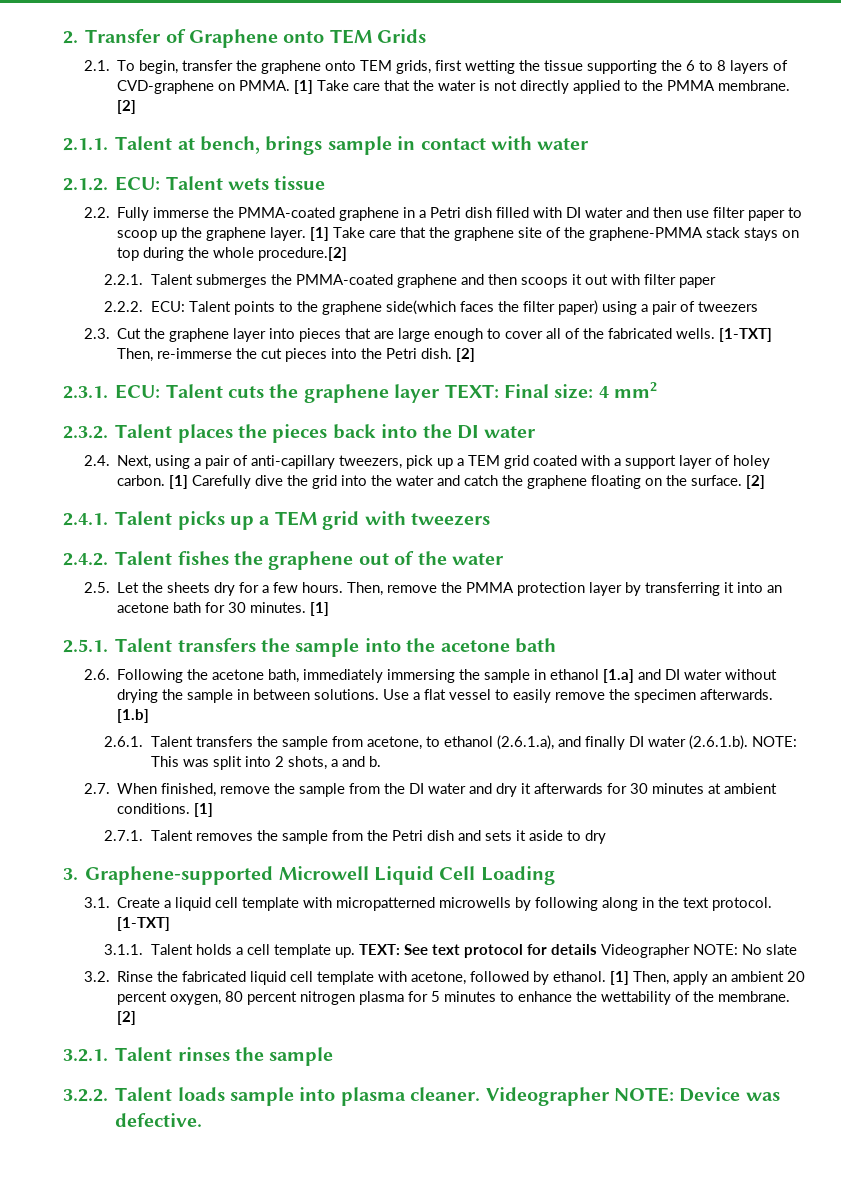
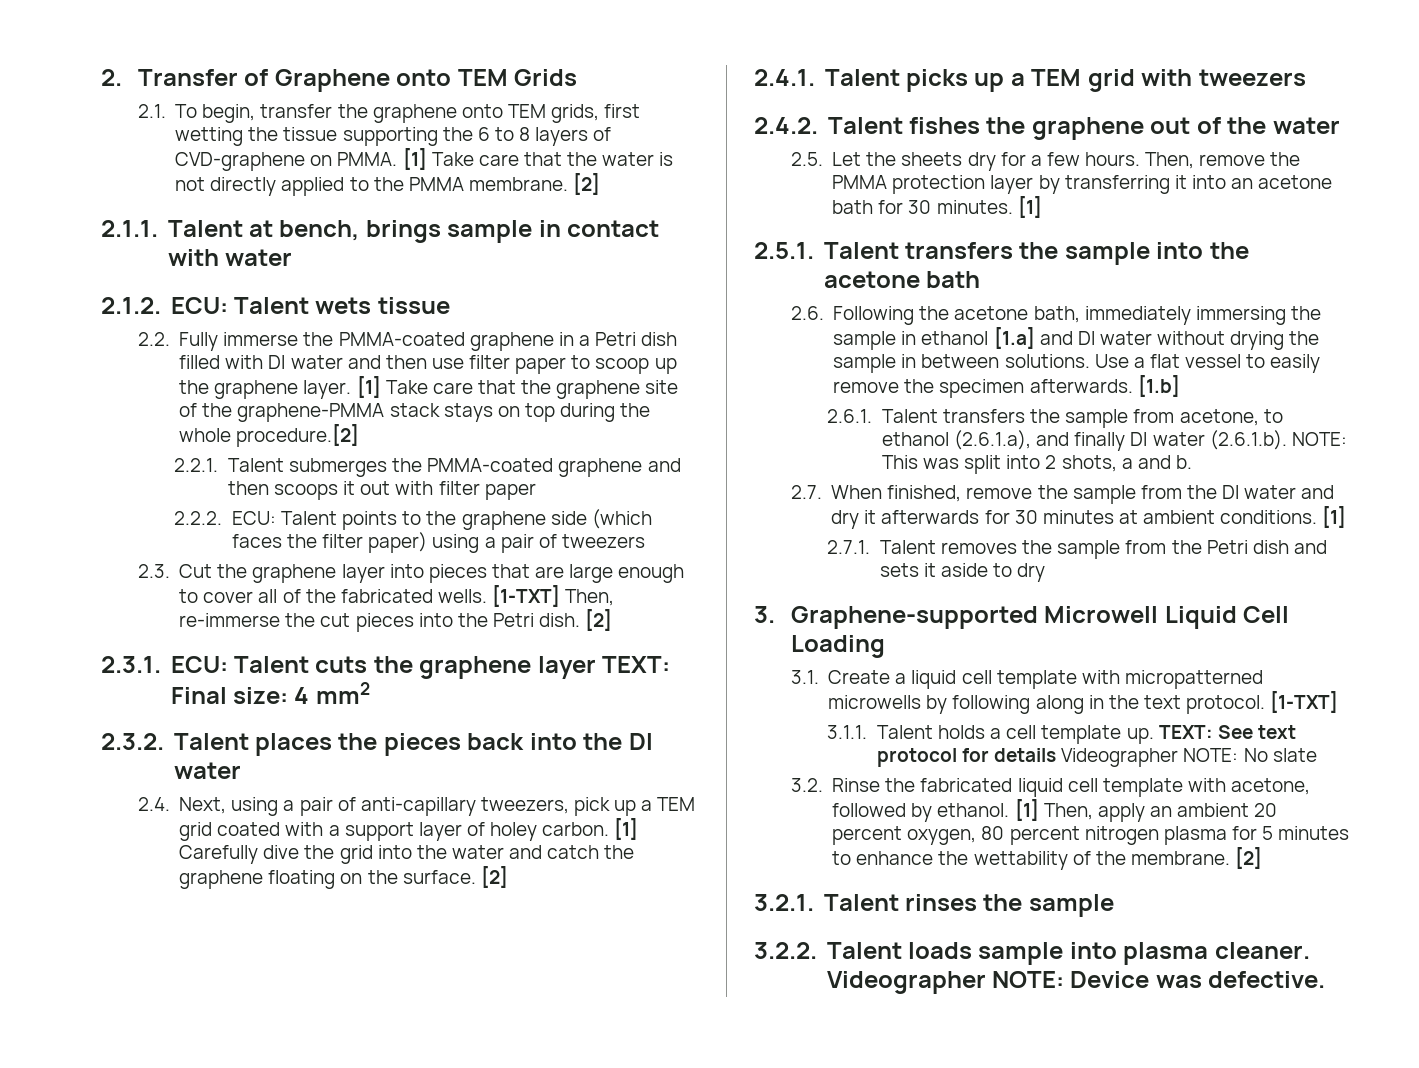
[385,300,456,315] side(which -> [550,509,652,529] side (which

